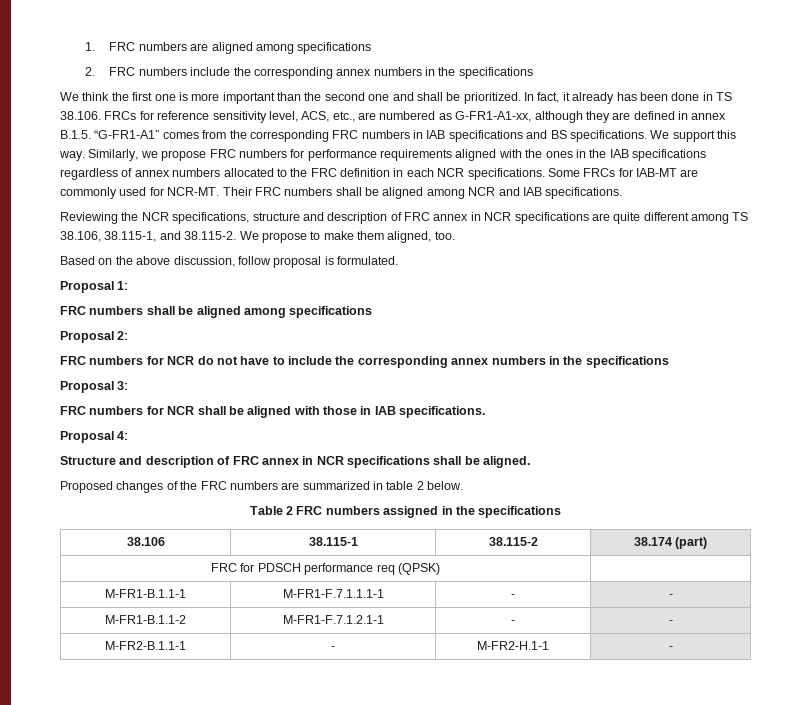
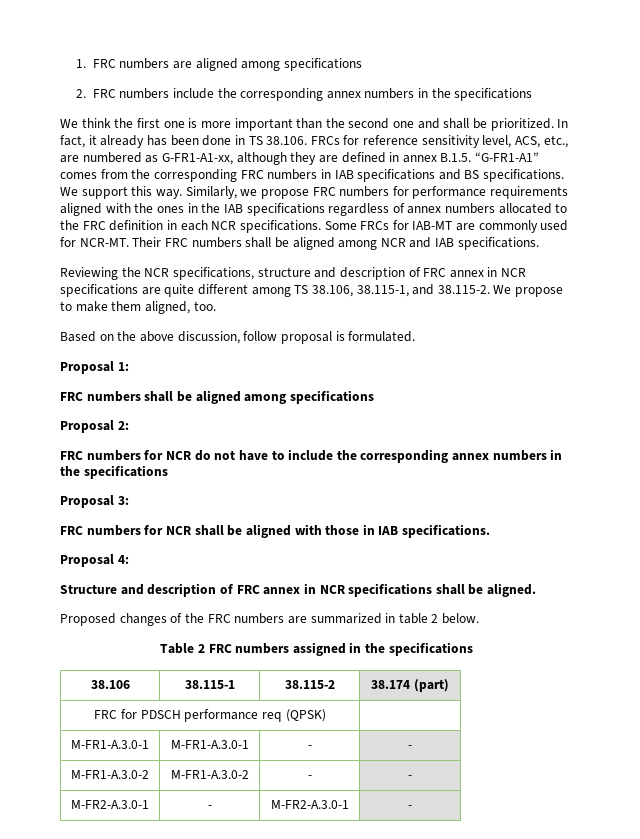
[105,589,186,598] [282,589,384,598] [510,594,515,598] [668,594,673,598] [105,615,186,624] [282,615,384,624] [510,620,515,624] [668,620,673,624] [105,641,186,650] [330,646,335,650] [476,641,549,650] M-FR1-B.1.1-1 | M-FR1-F.7.1.1.1-1 | - | - // M-FR1-B.1.1-2 | M-FR1-F.7.1.2.1-1 | - | - // M-FR2-B.1.1-1 | - | M-FR2-H.1-1 -> [71,740,149,749] [170,740,249,749] [307,745,312,749] [408,745,412,749] [71,770,149,779] [170,770,249,779] [307,775,312,779] [408,775,412,779] [71,800,149,809] [207,805,212,809] [270,800,349,809] M-FR1-A.3.0-1 | M-FR1-A.3.0-1 | - | - // M-FR1-A.3.0-2 | M-FR1-A.3.0-2 | - | - // M-FR2-A.3.0-1 | - | M-FR2-A.3.0-1

